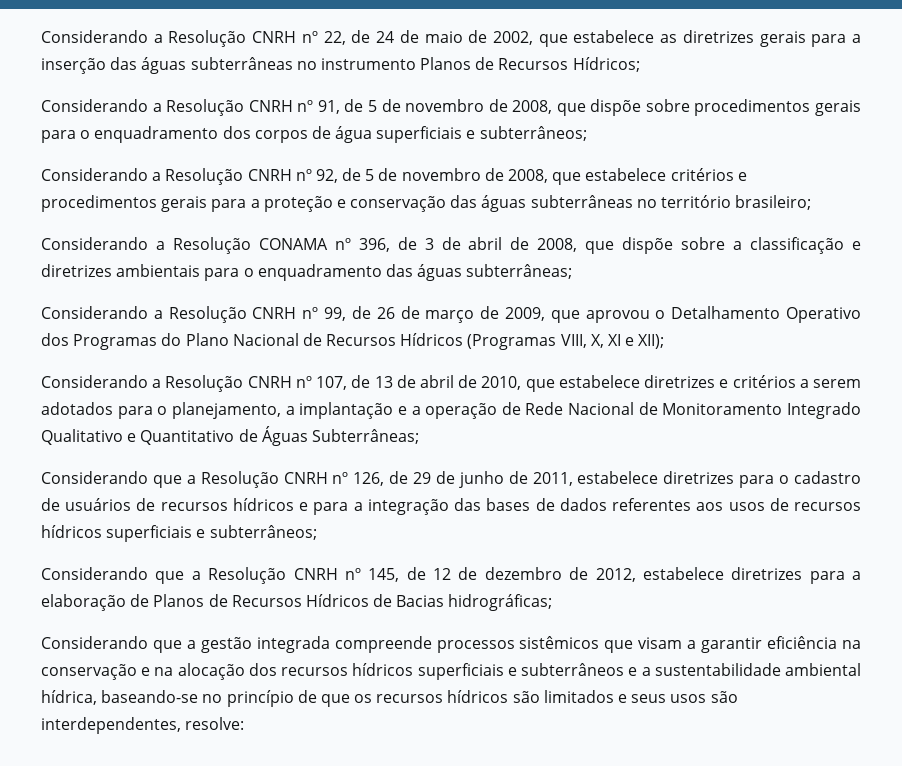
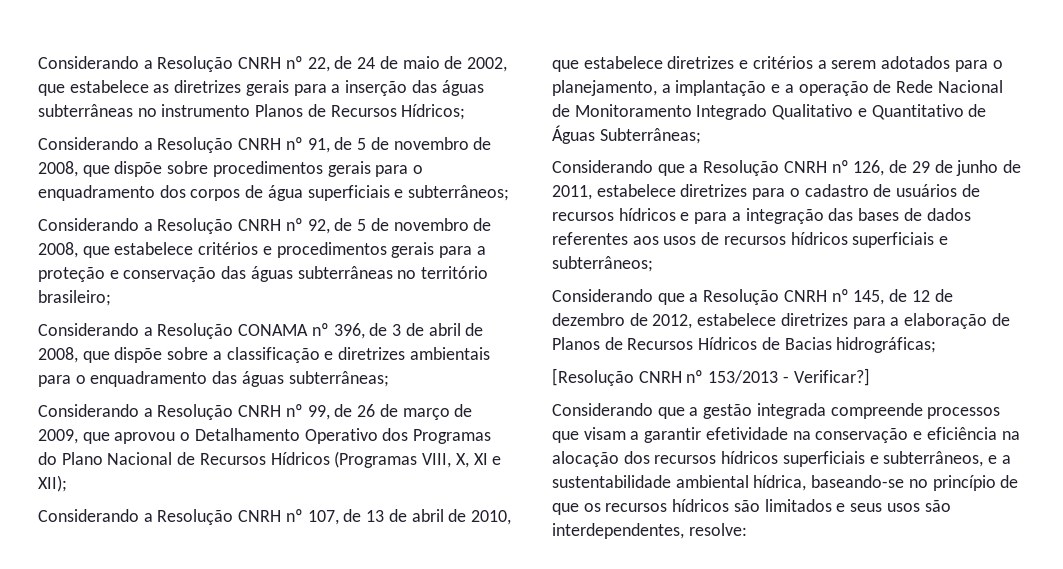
(553, 602) none -> [552,368,870,386] // [Resolução CNRH nº 153/2013 - Verificar?]
[519,636,600,649] sistêmicos -> (1001, 413) none
[767,636,838,649] eficiência -> [705,427,788,440] efetividade
(151, 671) none -> [926,427,997,440] eficiência
[521,663,625,676] subterrâneos -> [883,451,984,467] subterrâneos,

